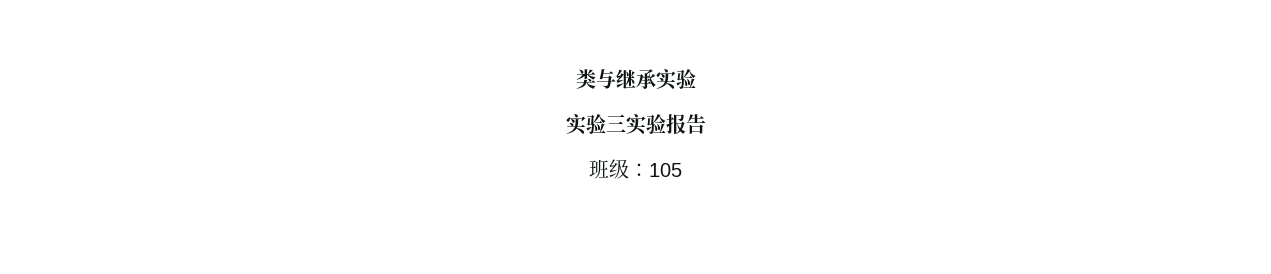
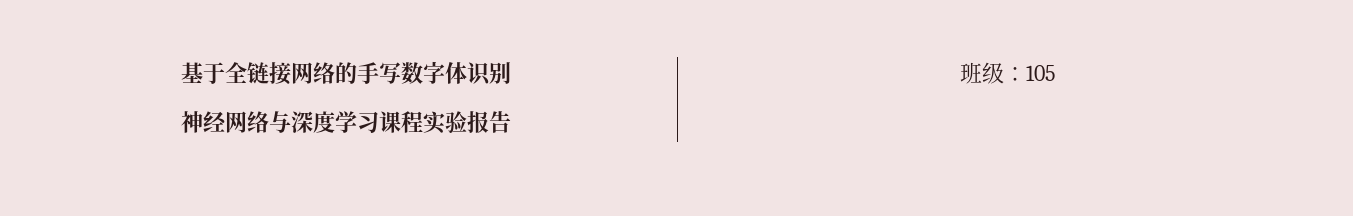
[575,69,696,90] [565,114,626,135] 类与继承实验 // 实验三 -> [181,61,511,86] [181,111,423,133] 基于全链接网络的手写数字体识别 // 神经网络与深度学习课程

